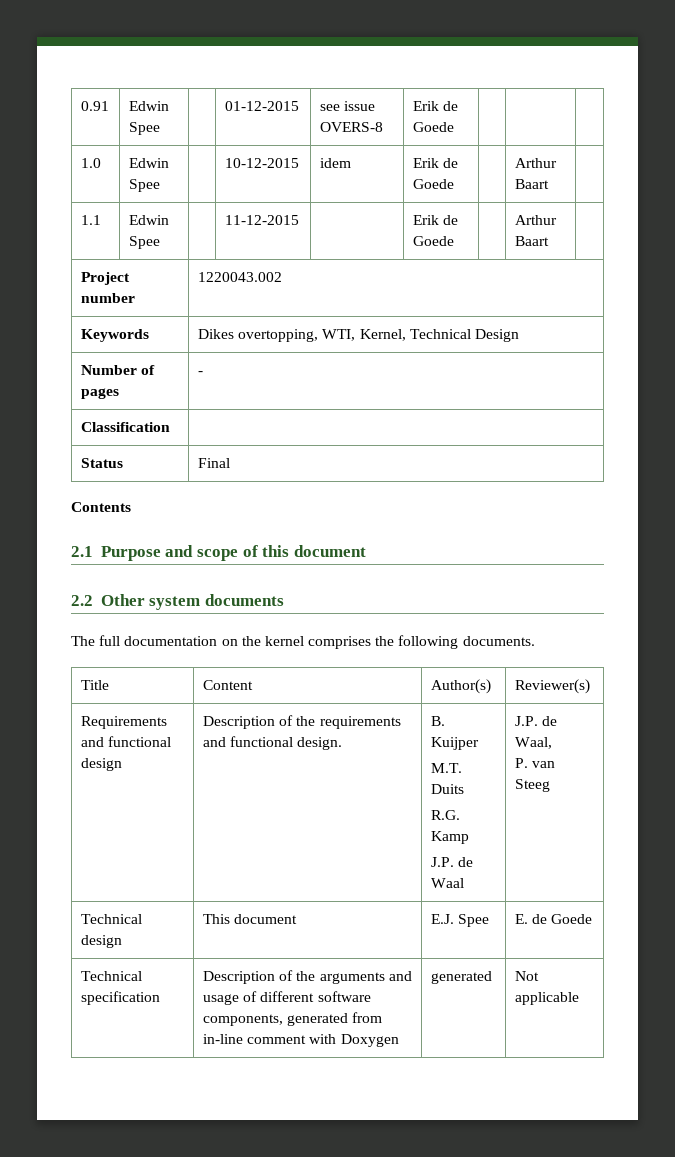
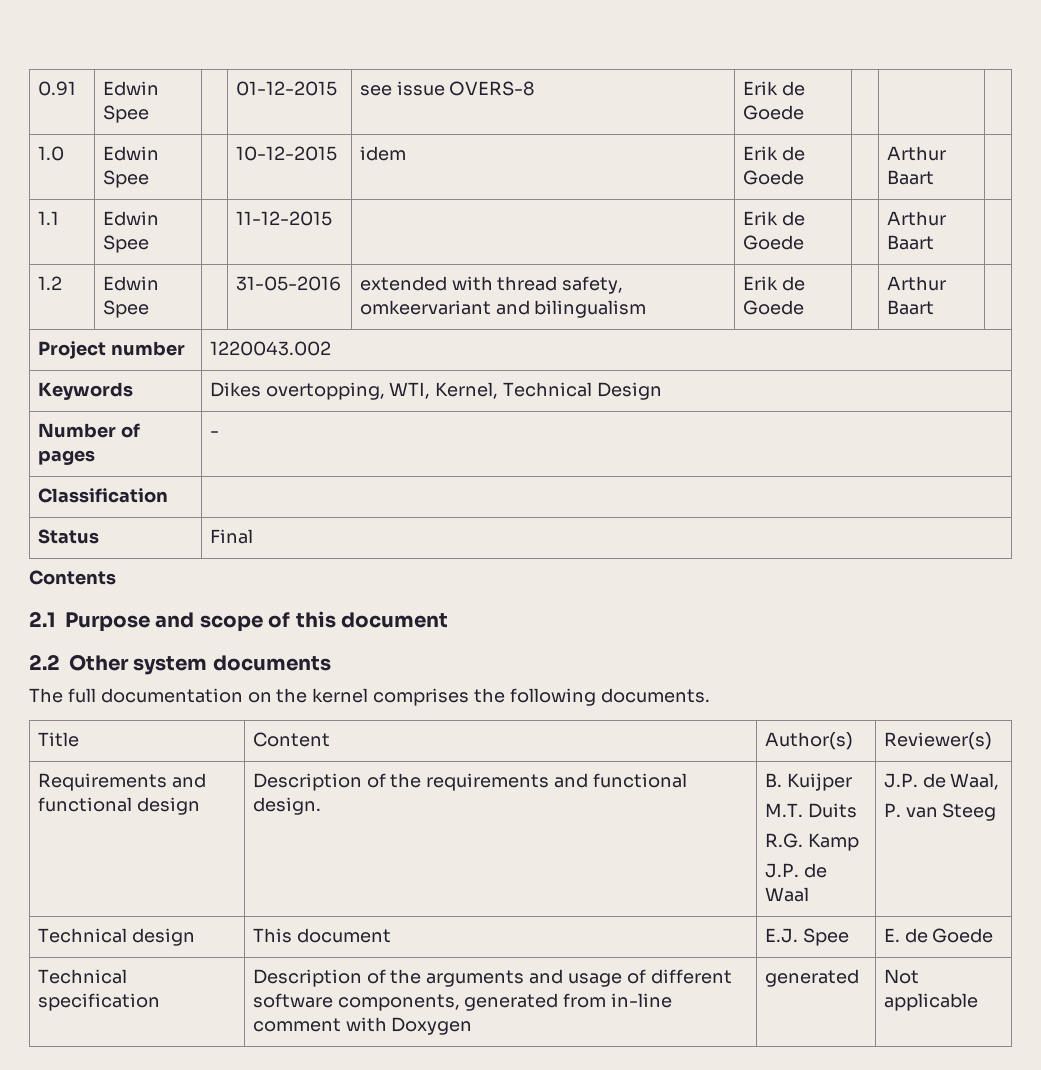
(549, 241) none -> [37,276,62,290] [102,276,159,291] [102,300,149,318] [235,276,341,291] [359,276,624,294] [359,300,647,318] [742,276,805,291] [742,300,804,315] [886,276,946,291] [886,300,934,315] // 1.2 | Edwin Spee | | 31-05-2016 | extended with thread safety, omkeervariant and bilingualism | Erik de Goede | | Arthur Baart |

